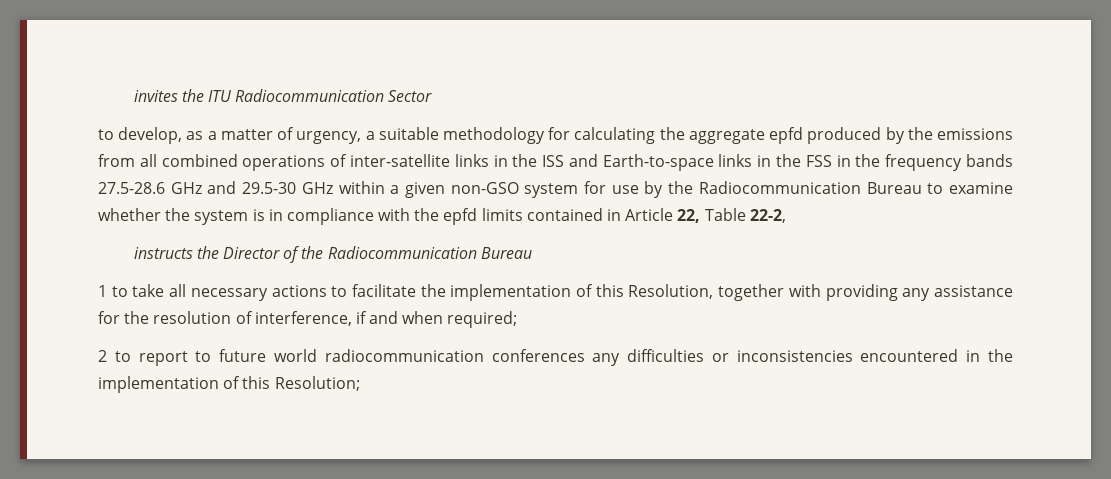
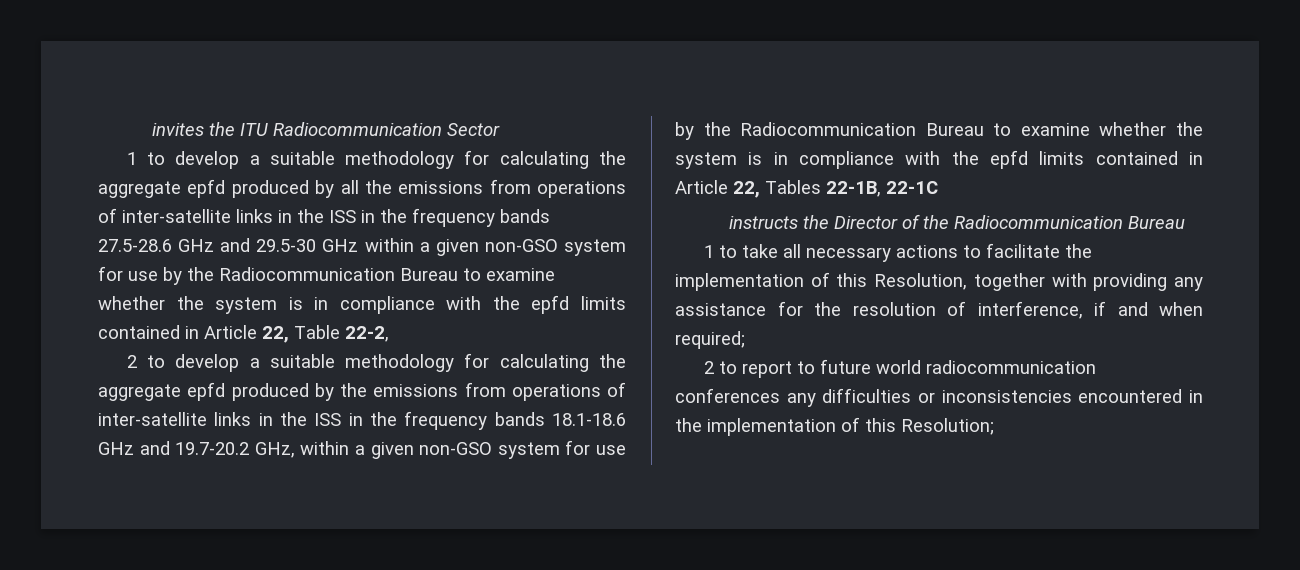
[98,127,362,144] to develop, as a matter of urgency, -> [126,151,240,169] 1 to develop
[907,127,1013,140] [98,154,832,171] the emissions from all combined operations of inter-satellite links in the ISS and Earth-to-space links in the FSS -> [340,179,626,198] [98,208,356,223] all the emissions from operations of inter-satellite links in the ISS
(786, 216) none -> [126,353,626,372] [98,382,626,401] [98,411,626,430] [98,440,627,459] [675,122,1203,140] [675,150,1203,169] [675,180,938,198] // 2 to develop a suitable methodology for calculating the aggregate epfd produced by the emissions from operations of inter-satellite links in the ISS in the frequency bands 18.1-18.6 GHz and 19.7-20.2 GHz, within a given non-GSO system for use by the Radiocommunication Bureau to examine whether the system is in compliance with the epfd limits contained in Article 22, Tables 22-1B, 22-1C

